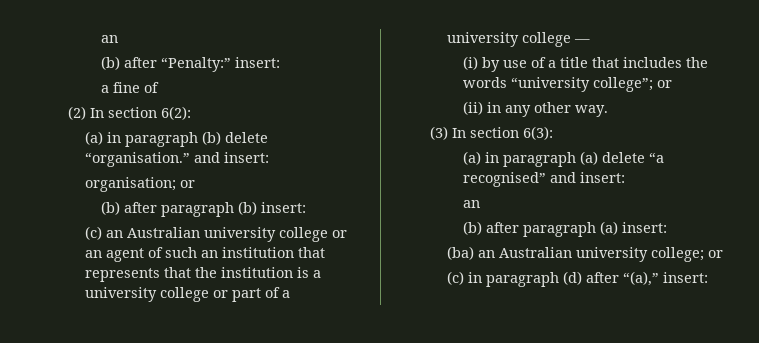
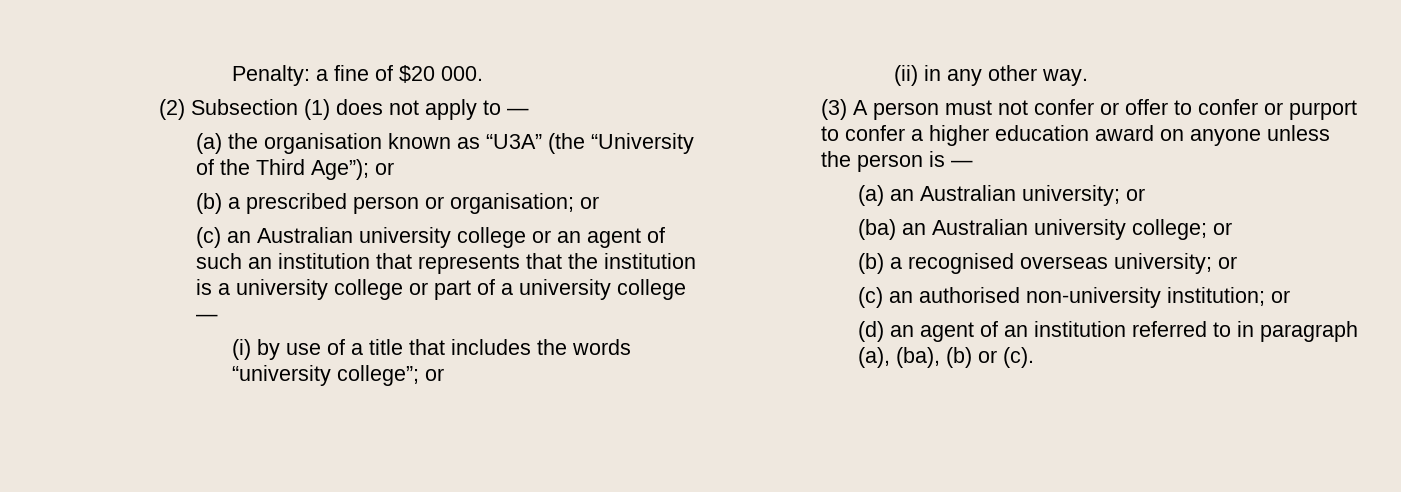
[101,35,119,43] [101,56,281,72] an // (b) after “Penalty:” insert: // -> [232,65,311,86] Penalty:
(160, 87) none -> [399,65,484,83] $20 000.
[90,106,192,120] [84,131,268,147] [84,152,269,167] [84,177,195,192] [101,201,307,217] In section 6(2): // (a) in paragraph (b) delete “organisation.” and insert: // organisation; or // (b) after paragraph (b) insert: -> [191,99,530,120] [195,133,694,154] [195,159,394,180] [195,193,599,214] Subsection (1) does not apply to — // (a) the organisation known as “U3A” (the “University of the Third Age”); or // (b) a prescribed person or organisation; or
[452,126,554,140] [463,151,665,167] [463,172,626,187] [463,200,481,208] [463,221,668,237] In section 6(3): // (a) in paragraph (a) delete “a recognised” and insert: // an // (b) after paragraph (a) insert: -> [853,99,1358,120] [821,125,1331,146] [821,151,974,172] [857,185,1145,206] A person must not confer or offer to confer or purport to confer a higher education award on anyone unless the person is — // (a) an Australian university; or
[446,271,708,287] (c) in paragraph (d) after “(a),” insert: -> [857,253,1237,274] [857,287,1290,308] [857,321,1358,342] [857,347,1034,368] (b) a recognised overseas university; or // (c) an authorised non-university institution; or // (d) an agent of an institution referred to in paragraph (a), (ba), (b) or (c).

